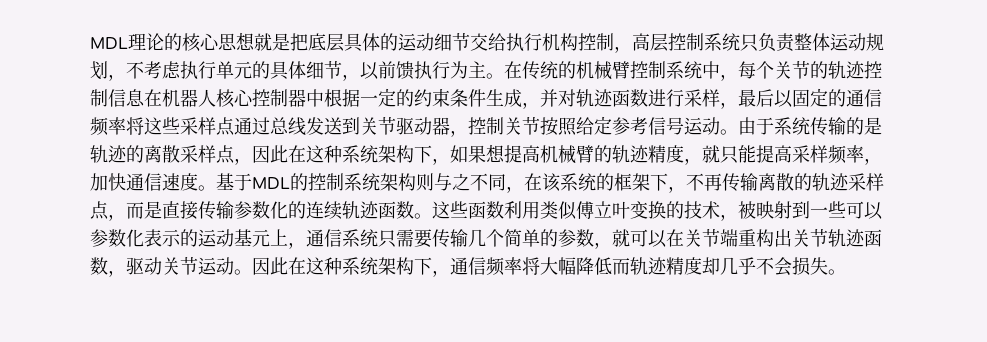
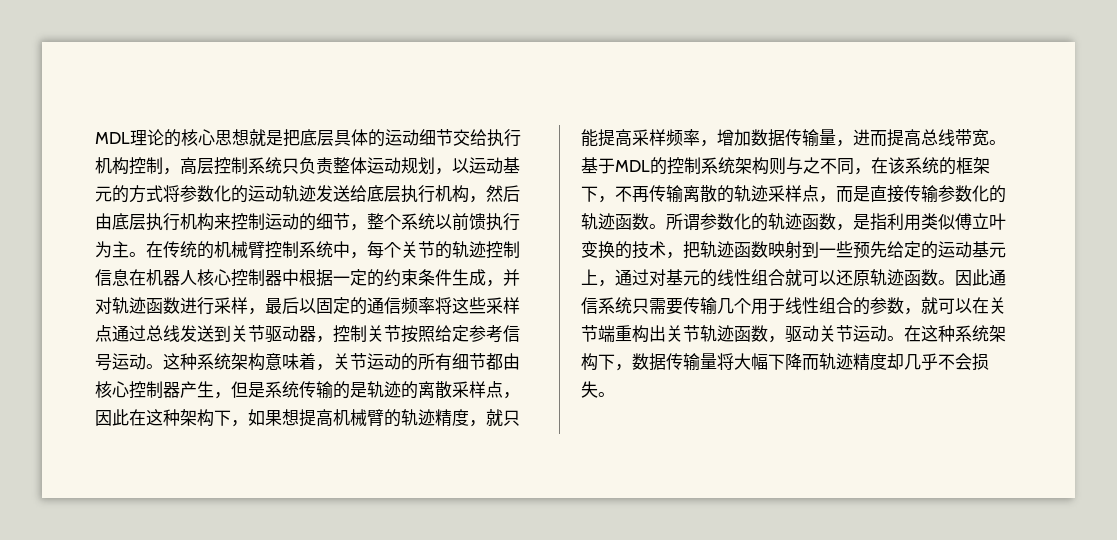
[126,61,360,81] 不考虑执行单元的具体细节， -> [452,157,520,174] [95,185,520,203] [95,213,435,231] 以运动基元的方式将参数化的运动轨迹发送给底层执行机构，然后由底层执行机构来控制运动的细节，整个系统
[738,117,774,135] 由于 -> [163,353,520,371] [95,381,265,399] 这种系统架构意味着，关节运动的所有细节都由核心控制器产生，但是
[342,145,378,163] 系统 -> (180, 417) none
[90,173,198,191] 加快通信速度 -> [717,129,989,147] 增加数据传输量，进而提高总线带宽
[306,201,504,220] 连续轨迹函数。这些函数 -> [581,213,887,231] 轨迹函数。所谓参数化的轨迹函数，是指
[738,201,883,220] [90,229,306,249] 被映射到一些可以参数化表示的运动基元上， -> [683,241,1006,259] [581,269,989,287] 把轨迹函数映射到一些预先给定的运动基元上，通过对基元的线性组合就可以还原轨迹函数。因此
[504,229,540,247] 简单 -> [751,297,853,315] 用于线性组合
[252,257,612,277] 因此在这种系统架构下，通信频率将大幅降低 -> [904,325,1006,342] [581,353,802,371] 在这种系统架构下，数据传输量将大幅下降

